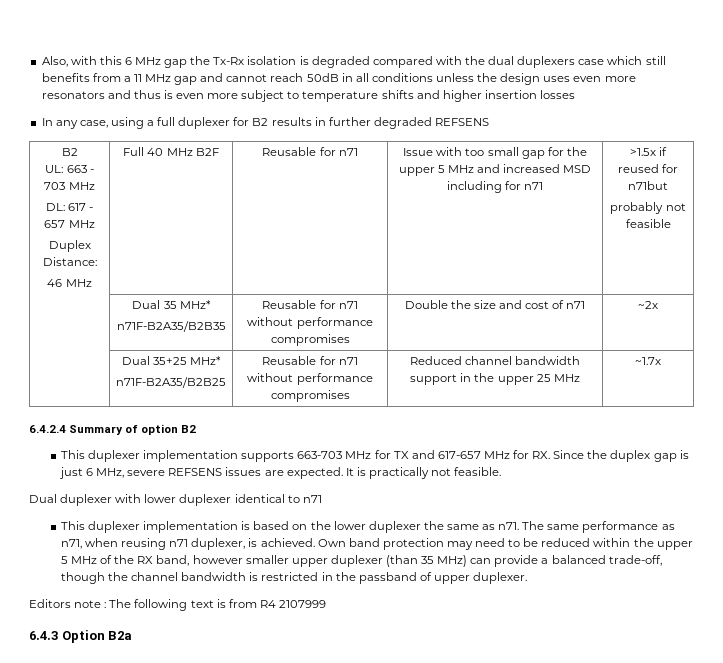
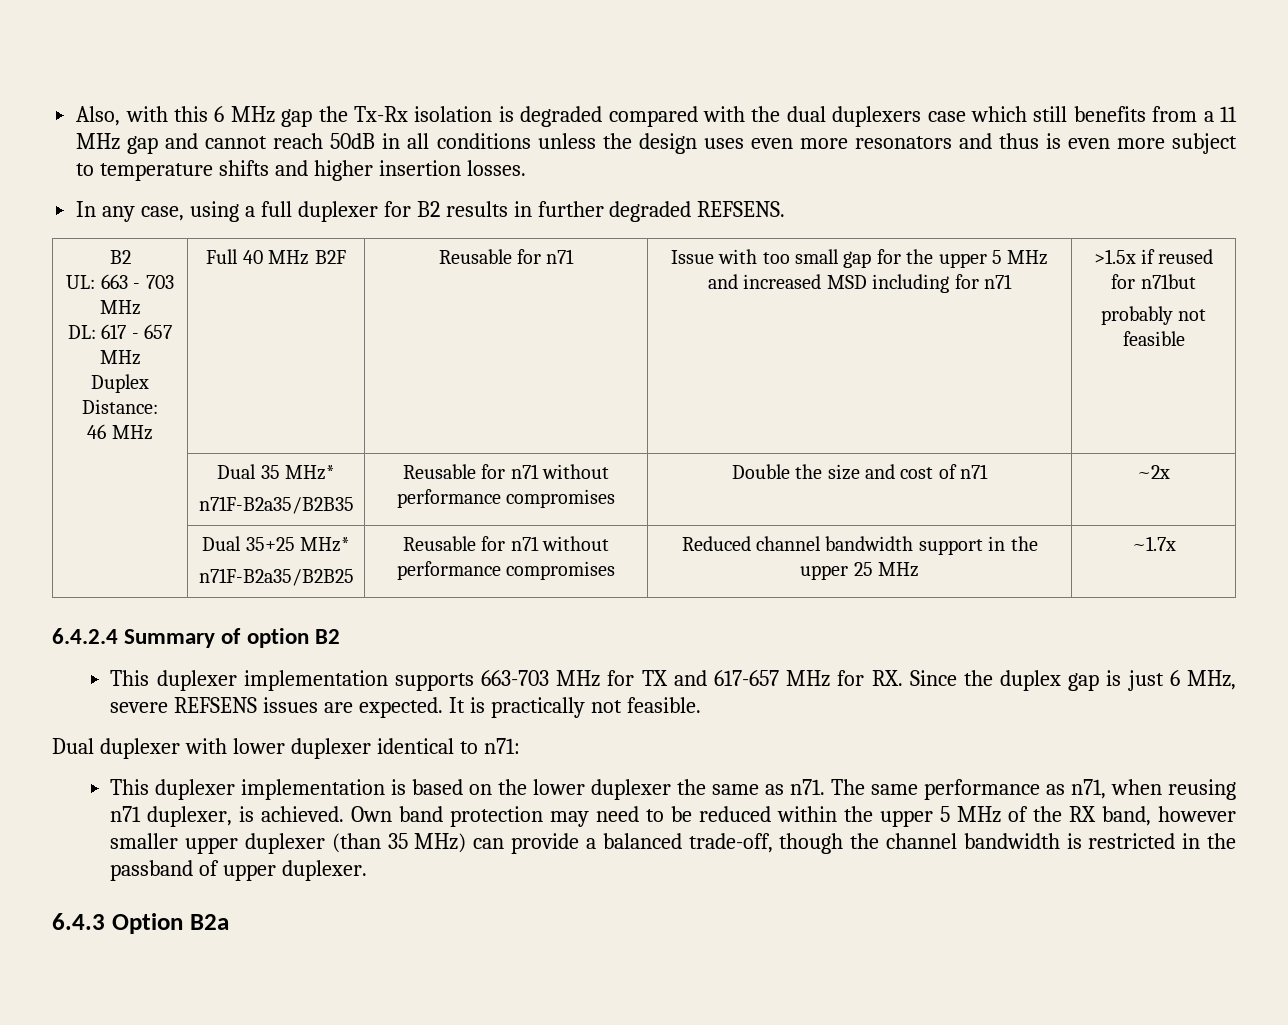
[540,90,576,99] losses -> [466,160,526,176] losses.
[435,118,490,126] REFSENS -> [697,201,786,217] REFSENS.
[116,321,226,332] n71F-B2A35/B2B35 -> [198,496,354,514] n71F-B2a35/B2B35
[116,377,226,388] n71F-B2A35/B2B25 -> [198,568,354,586] n71F-B2a35/B2B25
[302,495,322,503] n71 -> [483,738,520,754] n71:
[29,599,326,611] // Editors note : The following text is from R4 2107999 -> (368, 870) none

